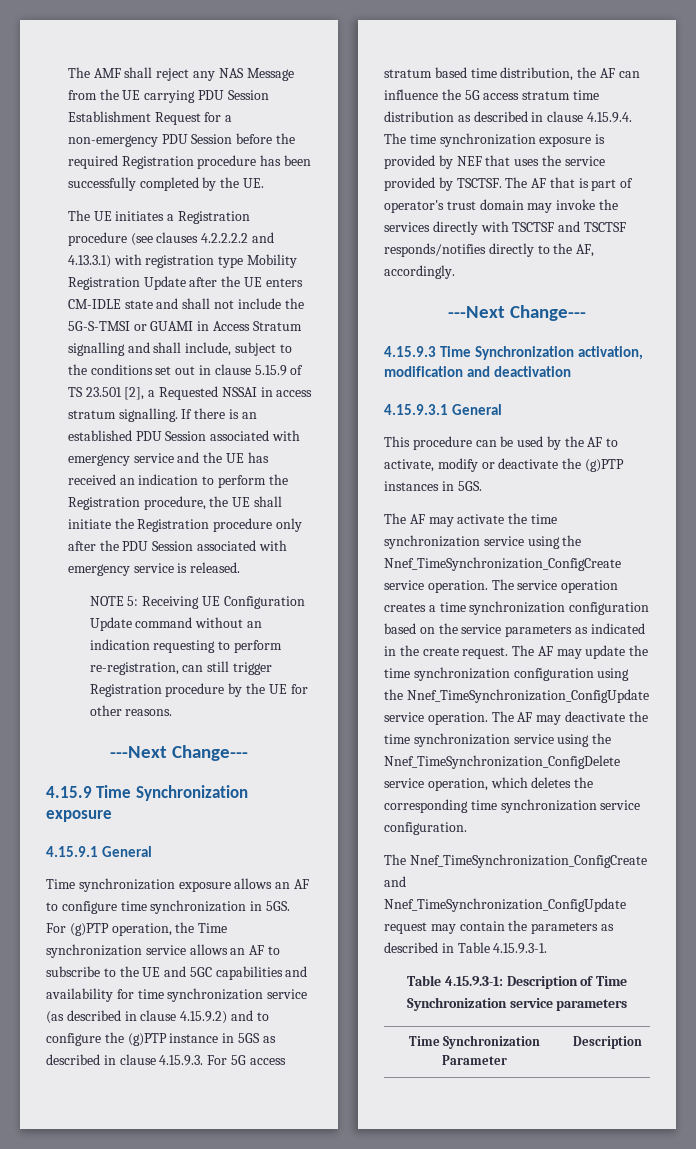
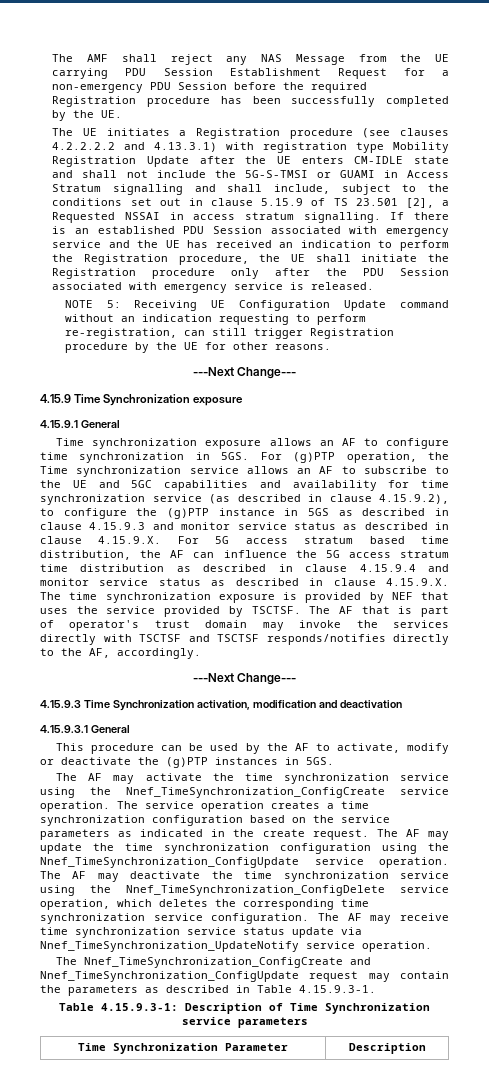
[180,1010,253,1024] 4.15.9.2) and -> [379,494,449,504] 4.15.9.2),
[159,1055,204,1066] 4.15.9.3. -> [89,522,449,530] [40,536,162,544] 4.15.9.3 and monitor service status as described in clause 4.15.9.X.
[586,112,632,123] 4.15.9.4. -> [359,564,449,572] [40,578,449,586] 4.15.9.4 and monitor service status as described in clause 4.15.9.X.
(467, 828) none -> [318,913,450,924] [40,927,362,938] [40,941,432,952] The AF may receive time synchronization service status update via Nnef_TimeSynchronization_UpdateNotify service operation.

